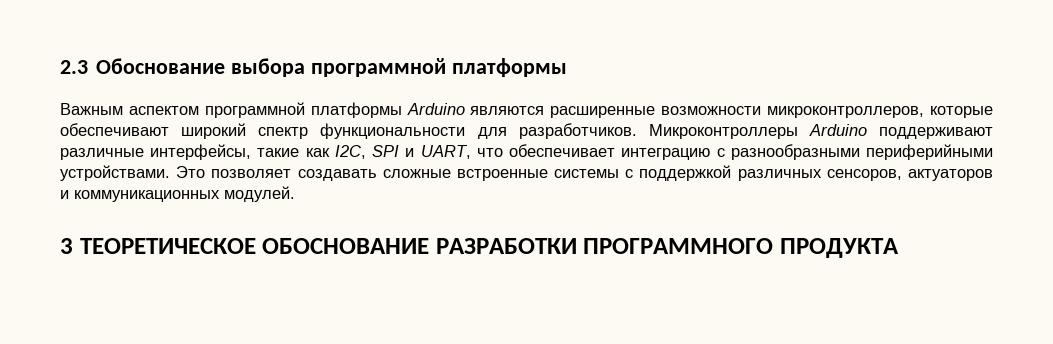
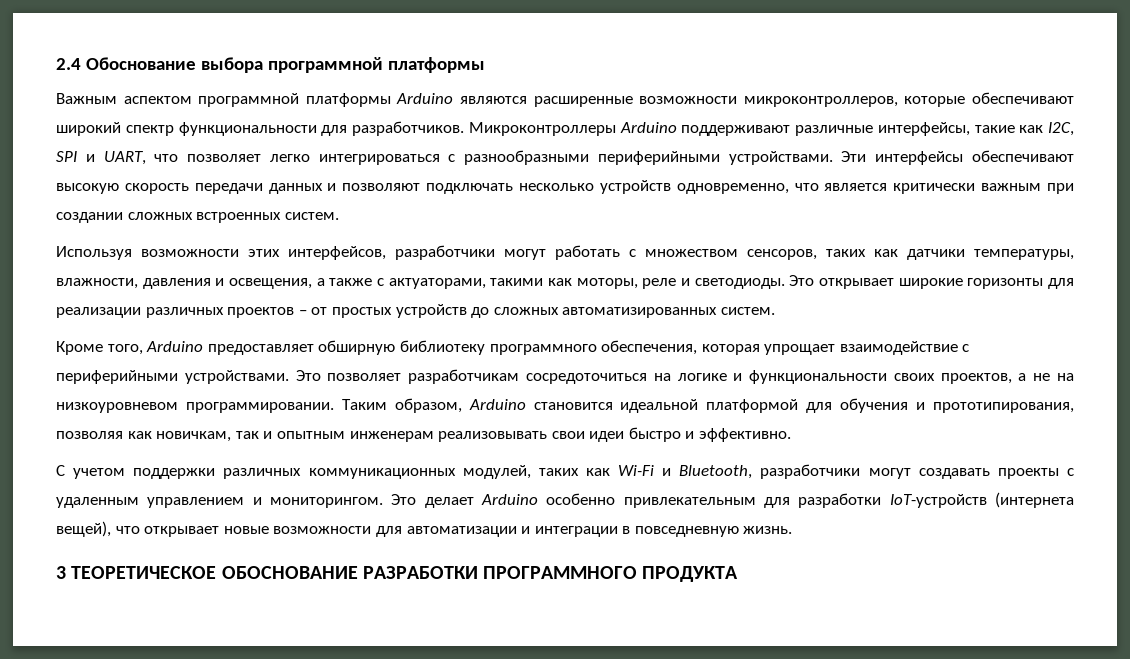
[60,60,88,74] 2.3 -> [56,58,81,70] 2.4
[509,144,711,160] обеспечивает интеграцию -> [187,154,440,165] позволяет легко интегрироваться
[176,165,993,181] [60,186,295,202] Это позволяет создавать сложные встроенные системы с поддержкой различных сенсоров, актуаторов и коммуникационных модулей. -> [841,150,1074,165] [56,180,1074,194] [56,212,339,223] [56,245,1074,260] [56,275,1074,289] [56,304,775,318] [56,340,970,355] [56,369,1075,384] [56,398,1074,413] [56,427,792,442] [56,464,1074,479] [56,492,1074,508] [56,521,793,537] Эти интерфейсы обеспечивают высокую скорость передачи данных и позволяют подключать несколько устройств одновременно, что является критически важным при создании сложных встроенных систем. // Используя возможности этих интерфейсов, разработчики могут работать с множеством сенсоров, таких как датчики температуры, влажности, давления и освещения, а также с актуаторами, такими как моторы, реле и светодиоды. Это открывает широкие горизонты для реализации различных проектов – от простых устройств до сложных автоматизированных систем. // Кроме того, Arduino предоставляет обширную библиотеку программного обеспечения, которая упрощает взаимодействие с периферийными устройствами. Это позволяет разработчикам сосредоточиться на логике и функциональности своих проектов, а не на низкоуровневом программировании. Таким образом, Arduino становится идеальной платформой для обучения и прототипирования, позволяя как новичкам, так и опытным инженерам реализовывать свои идеи быстро и эффективно. // С учетом поддержки различных коммуникационных модулей, таких как Wi-Fi и Bluetooth, разработчики могут создавать проекты с удаленным управлением и мониторингом. Это делает Arduino особенно привлекательным для разработки IoT-устройств (интернета вещей), что открывает новые возможности для автоматизации и интеграции в повседневную жизнь.

